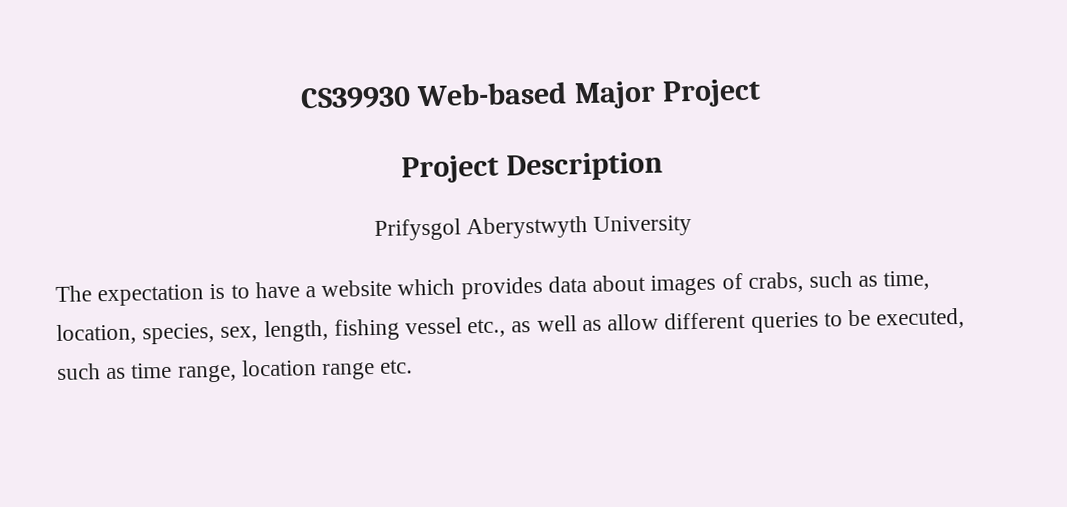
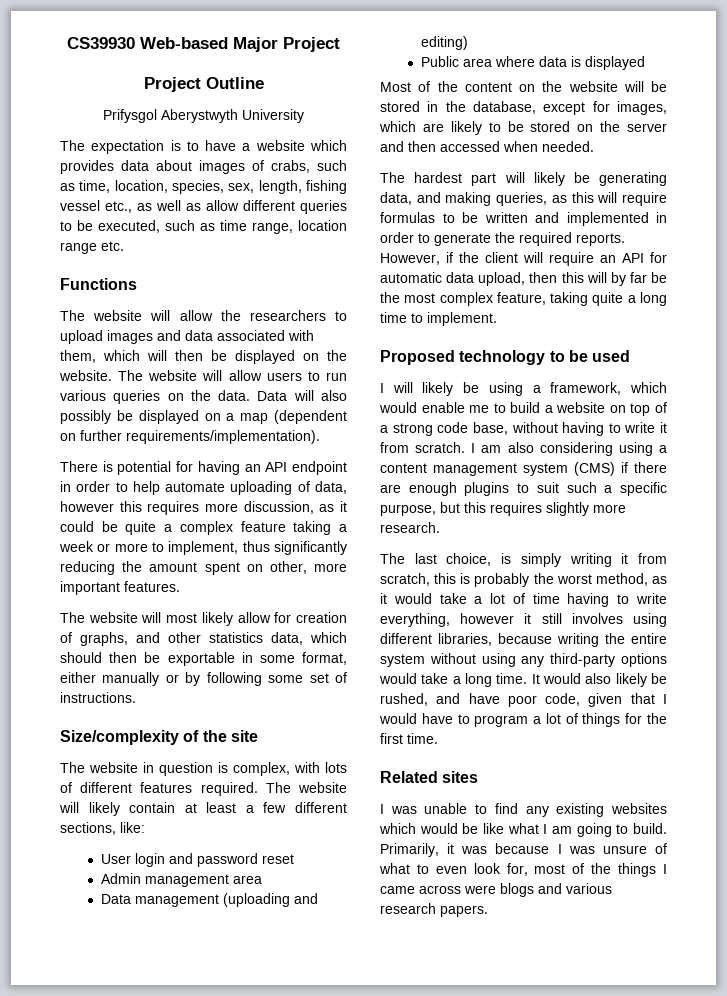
[506,151,664,182] Description -> [205,77,264,89] Outline
(414, 366) none -> [60,278,137,290] [60,310,347,321] [60,330,314,344] [60,350,347,364] [59,370,347,381] [60,390,347,404] [60,410,348,424] [60,430,320,444] [60,461,347,475] [60,481,347,495] [60,501,347,515] [60,521,347,535] [59,541,347,555] [60,561,347,575] [60,581,180,595] [60,612,347,626] [60,632,347,646] [60,652,347,666] [60,672,347,686] [60,692,136,703] [60,730,258,745] [60,762,347,776] [60,782,347,796] [59,802,348,816] [60,822,145,835] [100,853,294,867] [100,873,262,887] [100,893,318,907] [420,36,468,50] [420,56,645,70] [380,81,667,92] [380,101,667,115] [379,121,667,135] [380,141,594,152] [380,172,667,186] [380,192,667,206] [380,212,667,226] [380,232,625,246] [380,252,667,266] [380,272,667,286] [380,292,667,306] [380,312,497,326] [380,350,631,365] [380,382,667,396] [379,402,667,416] [380,422,667,436] [380,442,667,456] [380,462,667,476] [380,482,667,496] [380,502,626,516] [380,522,440,533] [380,553,667,567] [380,573,667,587] [380,593,667,607] [380,613,667,627] [380,633,667,647] [380,653,667,667] [379,673,667,687] [380,693,667,707] [379,713,667,727] [380,733,438,744] [380,771,479,783] [380,803,667,817] [379,823,667,837] [380,843,667,857] [379,863,667,877] [380,883,612,897] [380,903,488,917] // Functions // The website will allow the researchers to upload images and data associated with them, which will then be displayed on the website. The website will allow users to run various queries on the data. Data will also possibly be displayed on a map (dependent on further requirements/implementation). // There is potential for having an API endpoint in order to help automate uploading of data, however this requires more discussion, as it could be quite a complex feature taking a week or more to implement, thus significantly reducing the amount spent on other, more important features. // The website will most likely allow for creation of graphs, and other statistics data, which should then be exportable in some format, either manually or by following some set of instructions. // Size/complexity of the site // The website in question is complex, with lots of different features required. The website will likely contain at least a few different sections, like: // User login and password reset // Admin management area // Data management (uploading and editing) // Public area where data is displayed // Most of the content on the website will be stored in the database, except for images, which are likely to be stored on the server and then accessed when needed. // The hardest part will likely be generating data, and making queries, as this will require formulas to be written and implemented in order to generate the required reports. However, if the client will require an API for automatic data upload, then this will by far be the most complex feature, taking quite a long time to implement. // Proposed technology to be used // I will likely be using a framework, which would enable me to build a website on top of a strong code base, without having to write it from scratch. I am also considering using a content management system (CMS) if there are enough plugins to suit such a specific purpose, but this requires slightly more research. // The last choice, is simply writing it from scratch, this is probably the worst method, as it would take a lot of time having to write everything, however it still involves using different libraries, because writing the entire system without using any third-party options would take a long time. It would also likely be rushed, and have poor code, given that I would have to program a lot of things for the first time. // Related sites // I was unable to find any existing websites which would be like what I am going to build. Primarily, it was because I was unsure of what to even look for, most of the things I came across were blogs and various research papers.

